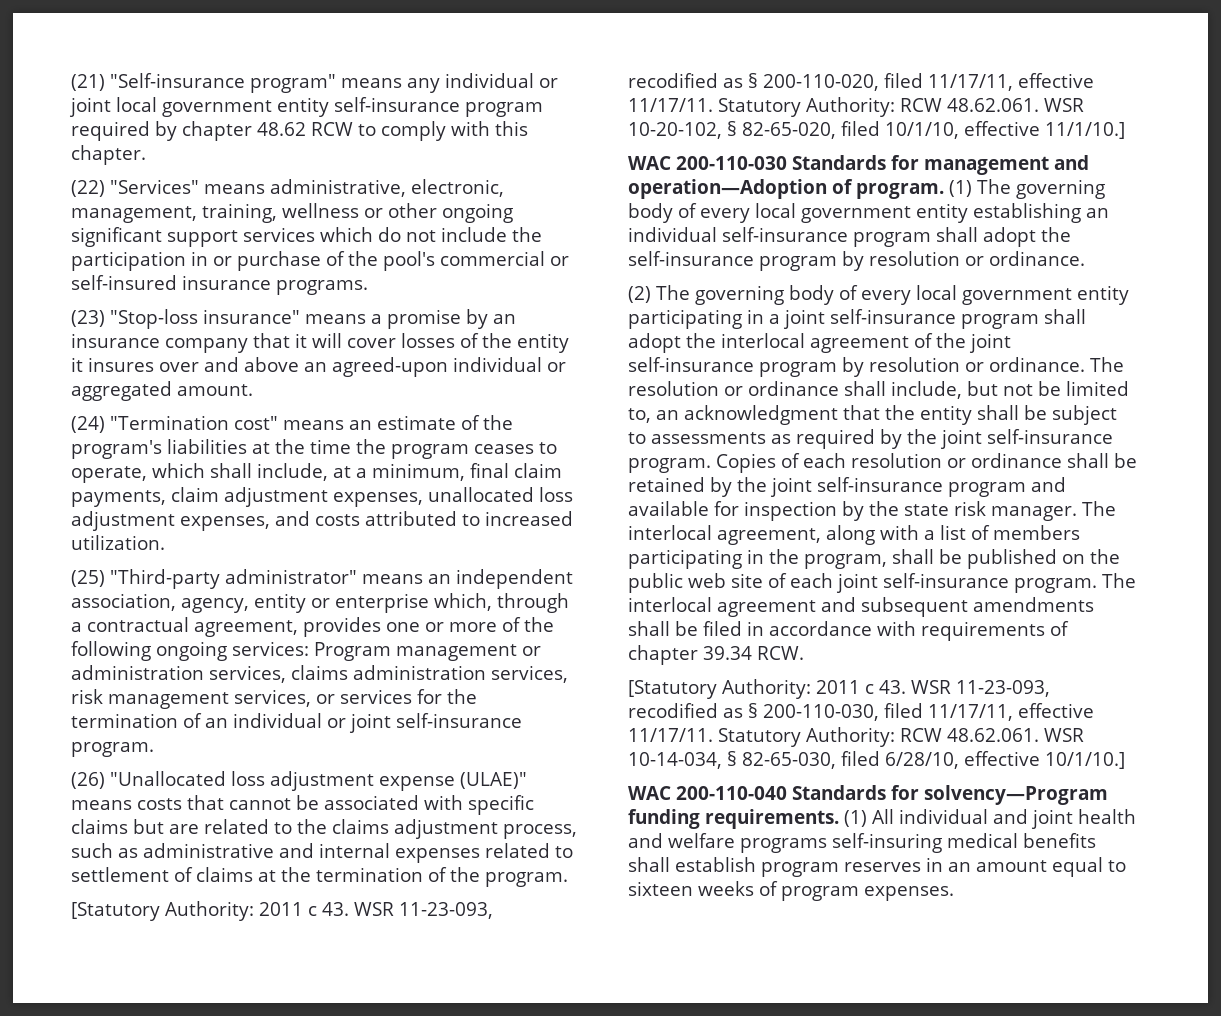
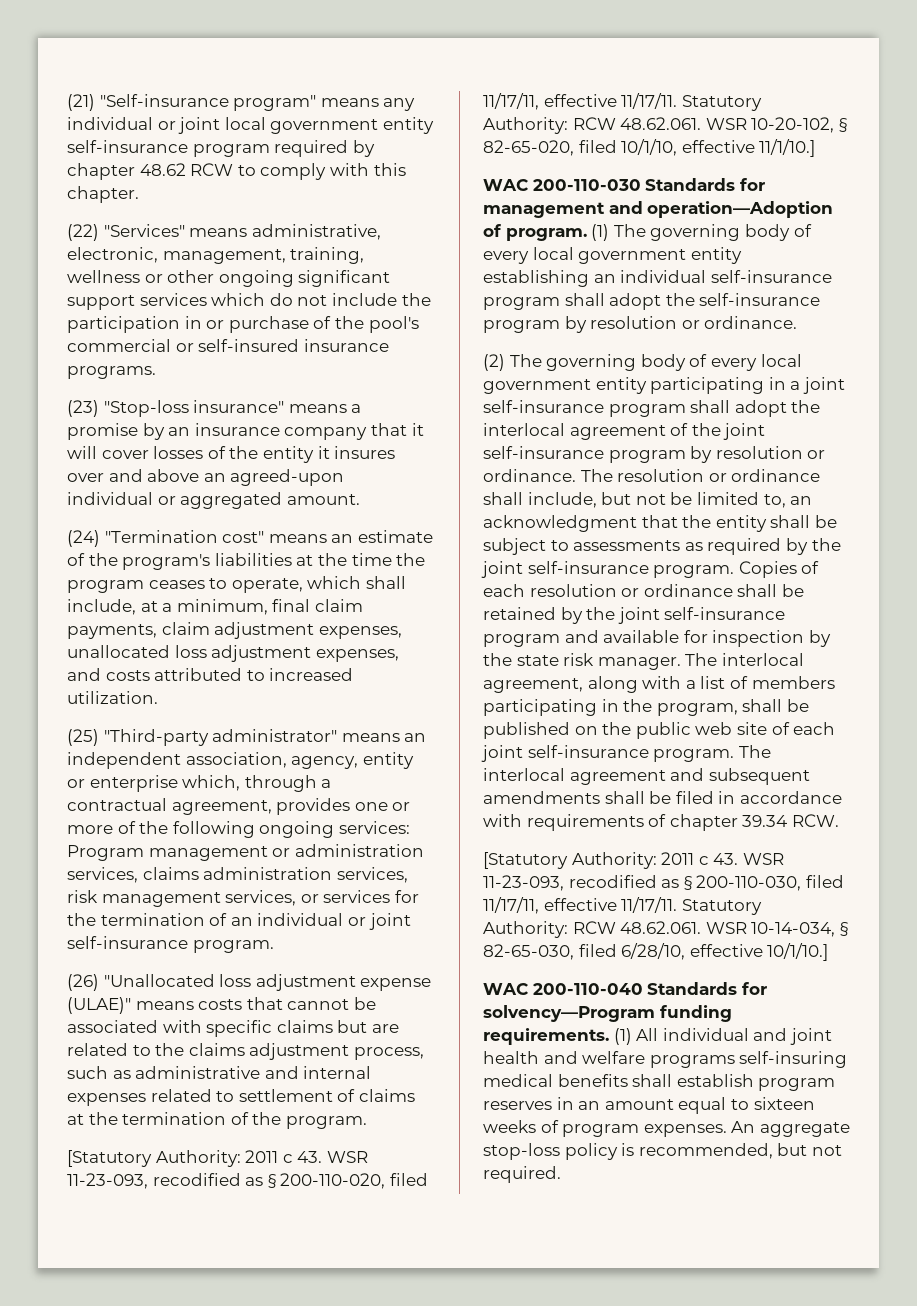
(954, 893) none -> [731,1121,850,1137] [483,1143,842,1160] [483,1166,561,1183] An aggregate stop-loss policy is recommended, but not required.

